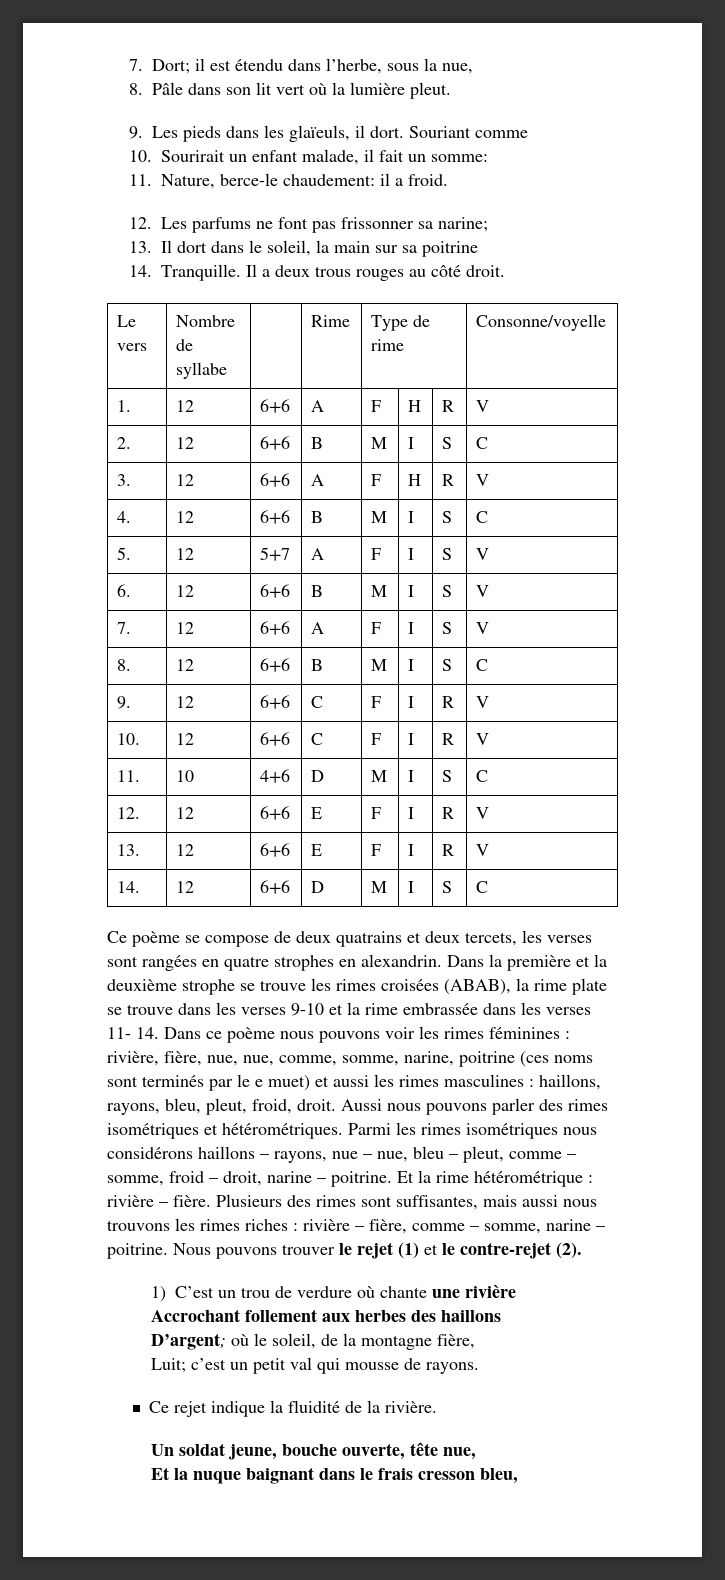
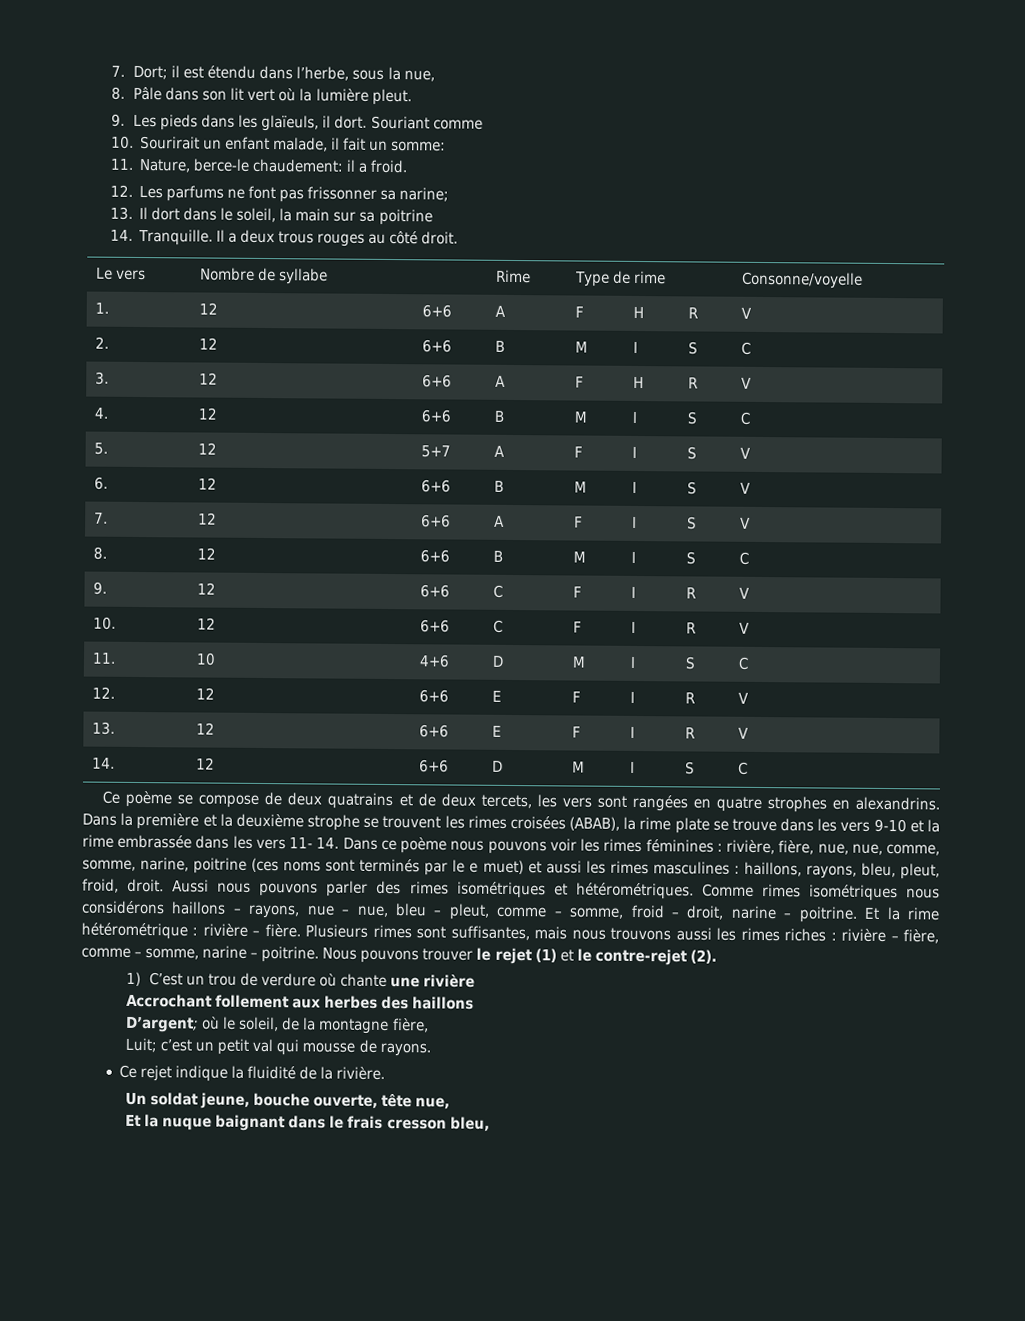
(421, 937) none -> [417,793,436,807] de
[547,935,592,943] verses -> [561,797,592,808] vers
[361,954,442,967] alexandrin. -> [855,796,941,811] alexandrins.
[260,980,306,991] trouve -> [382,815,442,829] trouvent
[241,1007,286,1015] verses -> [840,821,871,832] vers
[546,1007,591,1015] verses -> [255,838,286,850] vers
[348,1122,416,1135] Parmi les -> [701,883,754,897] Comme
[287,1195,311,1207] des -> (369, 931) none
[522,1195,558,1207] aussi -> (568, 933) none
(170, 1225) none -> [675,927,712,941] aussi

